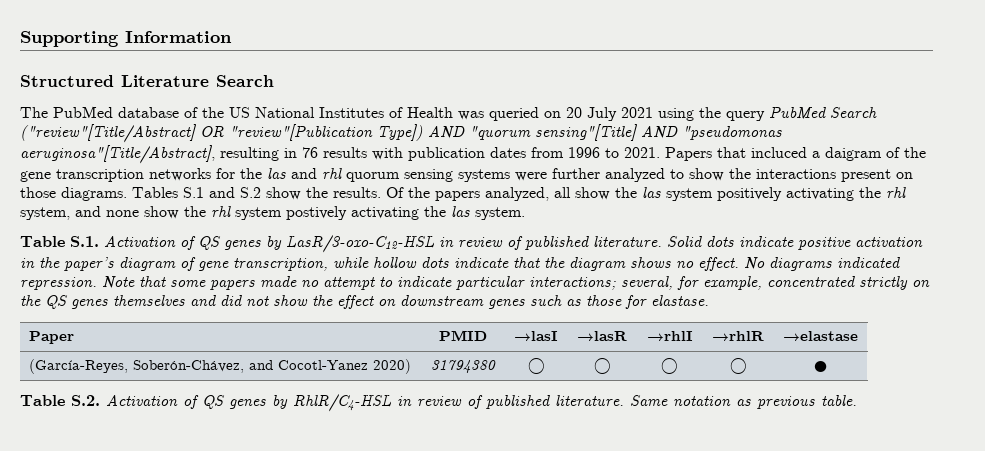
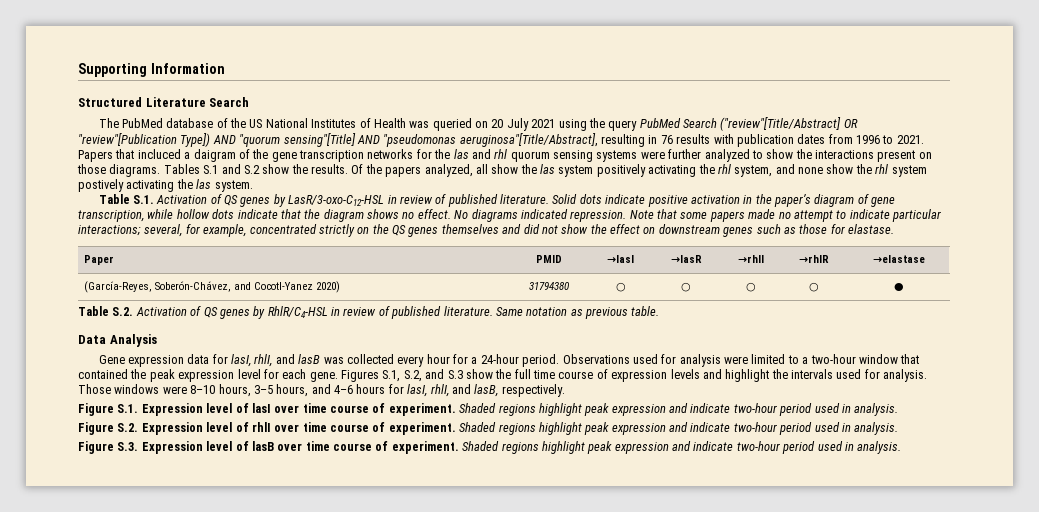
(857, 400) none -> [78,334,157,347] [98,354,920,367] [78,369,928,382] [78,384,565,397] [78,403,899,416] [78,422,899,435] [78,441,902,454] // Data Analysis // Gene expression data for lasI, rhlI, and lasB was collected every hour for a 24-hour period. Observations used for analysis were limited to a two-hour window that contained the peak expression level for each gene. Figures S.1, S.2, and S.3 show the full time course of expression levels and highlight the intervals used for analysis. Those windows were 8–10 hours, 3–5 hours, and 4–6 hours for lasI, rhlI, and lasB, respectively. // Figure S.1. Expression level of lasI over time course of experiment. Shaded regions highlight peak expression and indicate two-hour period used in analysis. // Figure S.2. Expression level of rhlI over time course of experiment. Shaded regions highlight peak expression and indicate two-hour period used in analysis. // Figure S.3. Expression level of lasB over time course of experiment. Shaded regions highlight peak expression and indicate two-hour period used in analysis.

